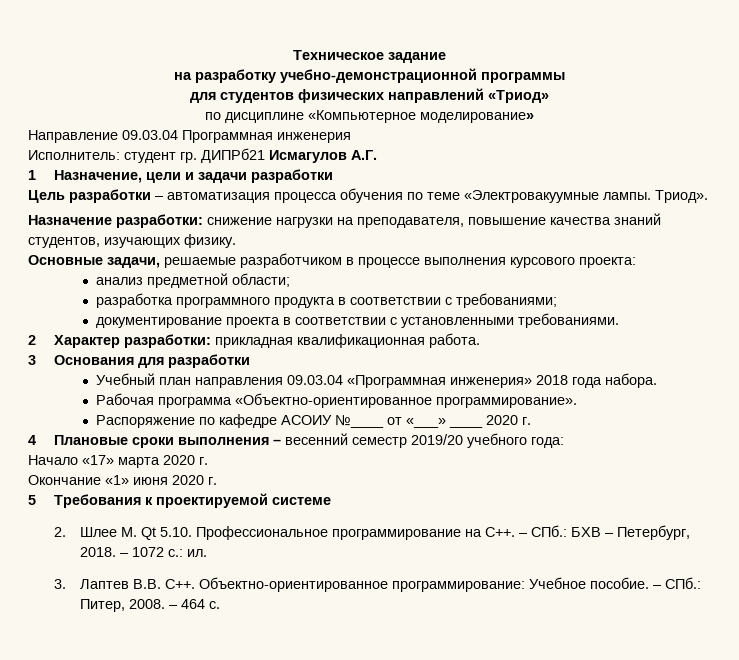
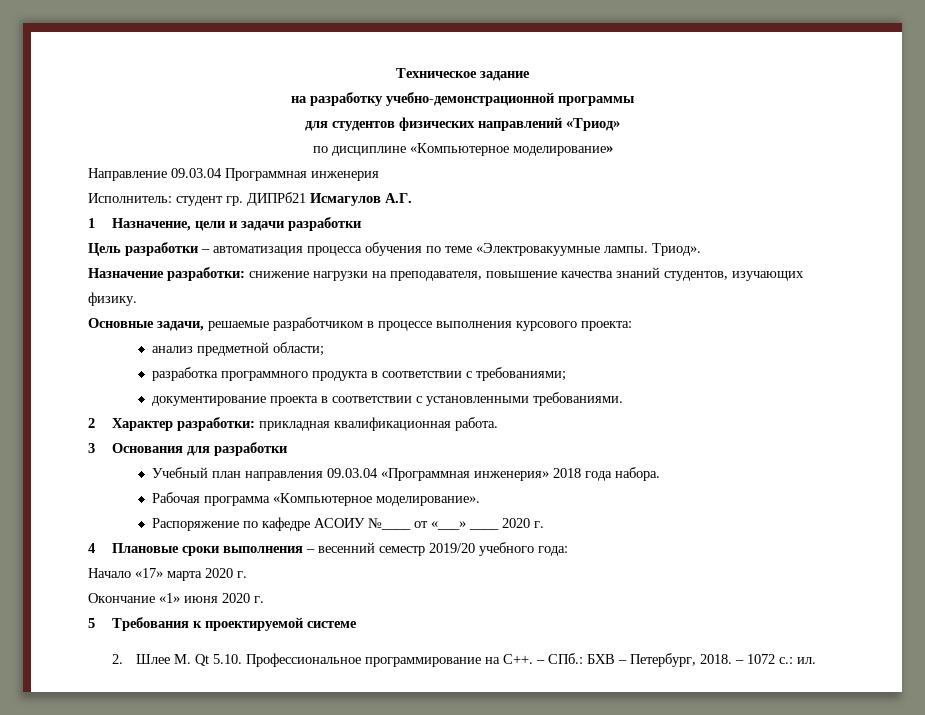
[235,393,578,408] «Объектно-ориентированное программирование». -> [273,493,481,506] «Компьютерное моделирование».
[54,577,702,592] [80,599,221,612] // 3. Лаптев В.В. С++. Объектно-ориентированное программирование: Учебное пособие. – СПб.: Питер, 2008. – 464 с. -> (817, 660) none

